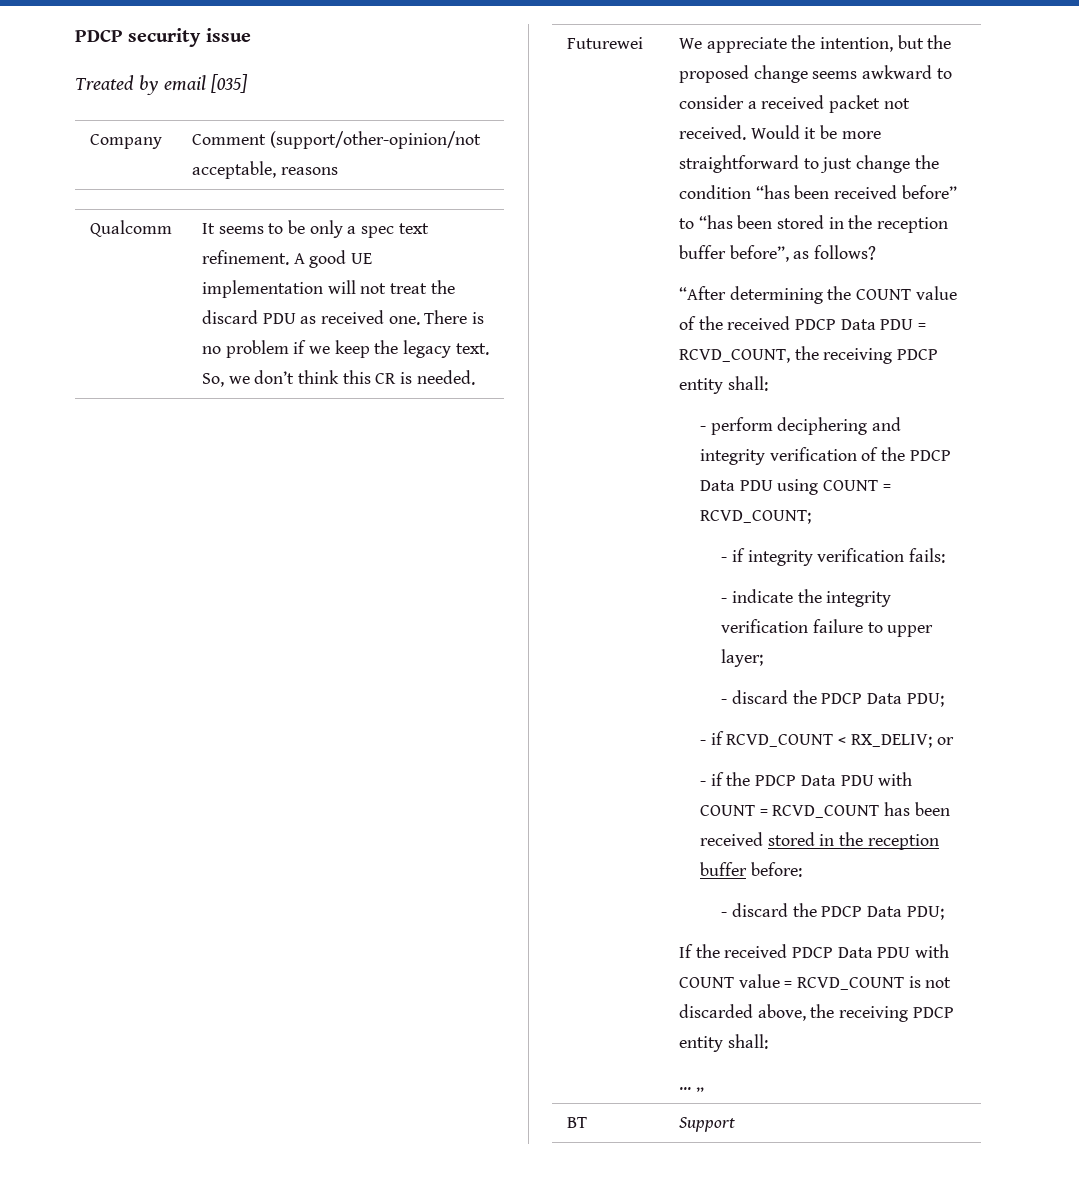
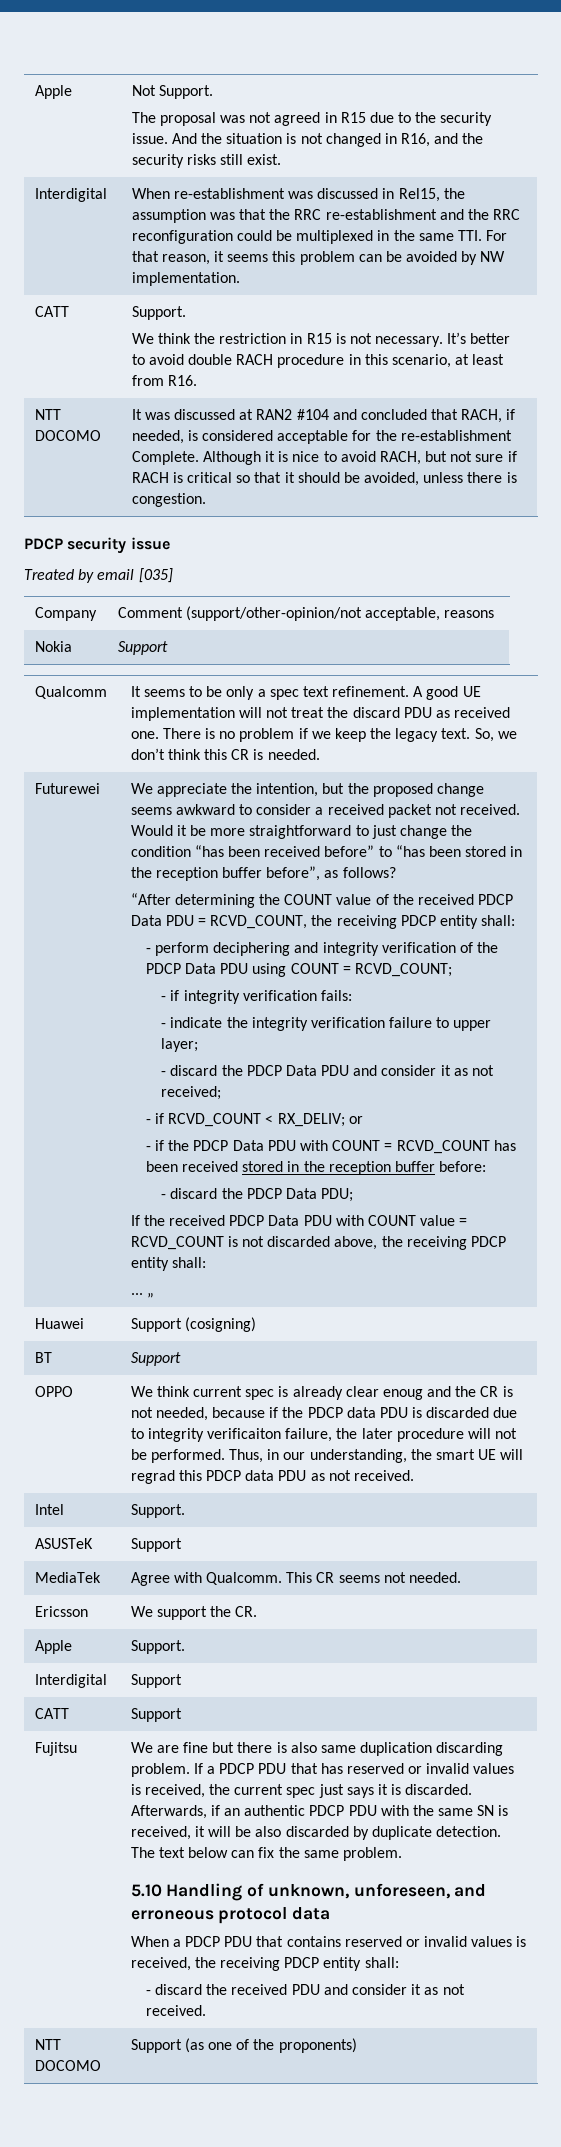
(75, 35) none -> [34,85,72,99] [131,85,213,99] [131,112,493,126] [131,133,484,147] [131,154,282,168] [34,188,107,202] [131,188,465,202] [131,209,521,223] [131,230,508,244] [131,251,506,265] [131,272,240,286] [34,306,69,317] [131,306,186,320] [131,332,511,347] [131,354,505,368] [131,375,197,386] [34,409,61,420] [34,430,101,441] [131,409,516,423] [131,430,512,444] [131,451,517,465] [131,472,517,486] [131,493,206,507] Apple | Not Support. // The proposal was not agreed in R15 due to the security issue. And the situation is not changed in R16, and the security risks still exist. // Interdigital | When re-establishment was discussed in Rel15, the assumption was that the RRC re-establishment and the RRC reconfiguration could be multiplexed in the same TTI. For that reason, it seems this problem can be avoided by NW implementation. // CATT | Support. // We think the restriction in R15 is not necessary. It’s better to avoid double RACH procedure in this scenario, at least from R16. // NTT DOCOMO | It was discussed at RAN2 #104 and concluded that RACH, if needed, is considered acceptable for the re-establishment Complete. Although it is nice to avoid RACH, but not sure if RACH is critical so that it should be avoided, unless there is congestion. //
(338, 171) none -> [34,641,72,652] [117,641,168,655] // Nokia | Support
[906,693,944,707] PDU; -> [321,1065,495,1076] [161,1086,222,1100] PDU and consider it as not received;
(704, 1089) none -> [34,1318,84,1329] [130,1317,256,1332] // Huawei | Support (cosigning)
(735, 1124) none -> [34,1386,73,1397] [130,1386,513,1400] [130,1407,518,1421] [130,1428,518,1442] [130,1449,524,1463] [130,1470,414,1484] [34,1504,64,1515] [130,1504,185,1518] [34,1538,93,1549] [130,1538,182,1552] [34,1572,101,1583] [130,1572,461,1586] [34,1606,88,1617] [130,1606,258,1620] [34,1640,72,1654] [130,1640,185,1654] [34,1674,107,1688] [130,1674,182,1688] [34,1708,69,1719] [130,1708,182,1722] [34,1742,77,1756] [130,1742,504,1756] [130,1763,515,1777] [130,1784,473,1798] [130,1805,509,1819] [130,1826,502,1840] [130,1847,402,1861] [130,1883,487,1901] [130,1907,331,1924] [130,1936,527,1947] [130,1957,399,1971] [145,1984,465,1995] [145,2005,206,2016] [34,2039,61,2050] [34,2060,101,2071] [130,2038,357,2053] // OPPO | We think current spec is already clear enoug and the CR is not needed, because if the PDCP data PDU is discarded due to integrity verificaiton failure, the later procedure will not be performed. Thus, in our understanding, the smart UE will regrad this PDCP data PDU as not received. // Intel | Support. // ASUSTeK | Support // MediaTek | Agree with Qualcomm. This CR seems not needed. // Ericsson | We support the CR. // Apple | Support. // Interdigital | Support // CATT | Support // Fujitsu | We are fine but there is also same duplication discarding problem. If a PDCP PDU that has reserved or invalid values is received, the current spec just says it is discarded. Afterwards, if an authentic PDCP PDU with the same SN is received, it will be also discarded by duplicate detection. The text below can fix the same problem. // 5.10 Handling of unknown, unforeseen, and erroneous protocol data // When a PDCP PDU that contains reserved or invalid values is received, the receiving PDCP entity shall: // - discard the received PDU and consider it as not received. // NTT DOCOMO | Support (as one of the proponents)

